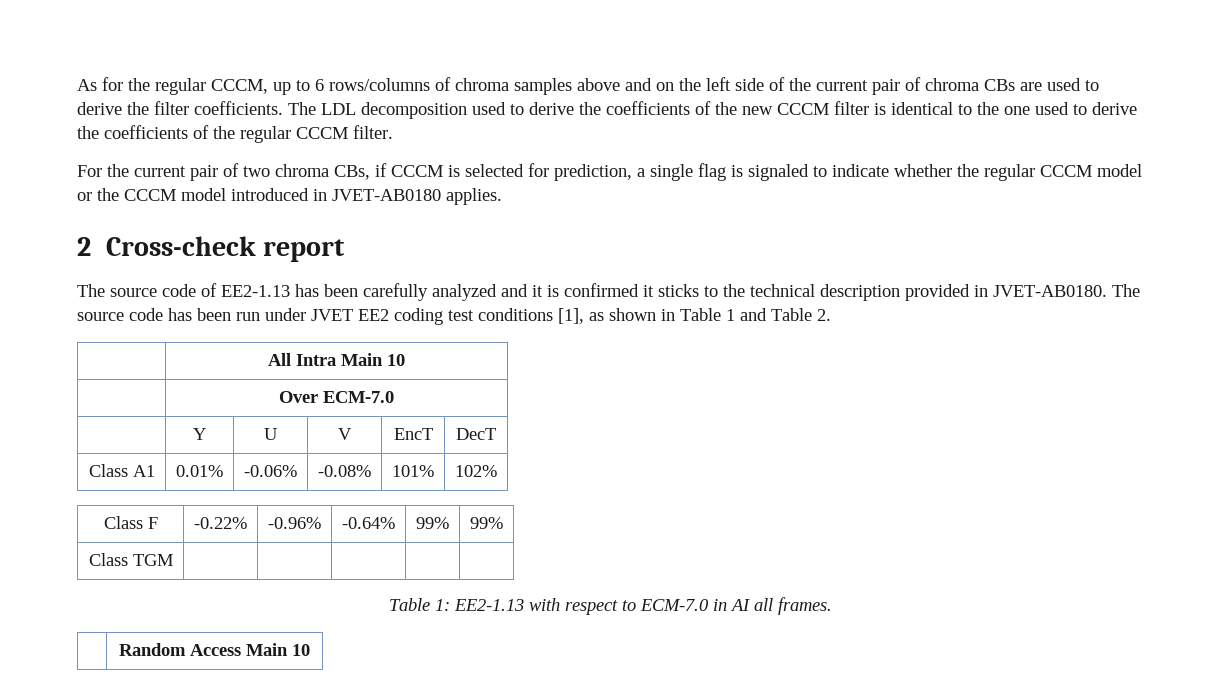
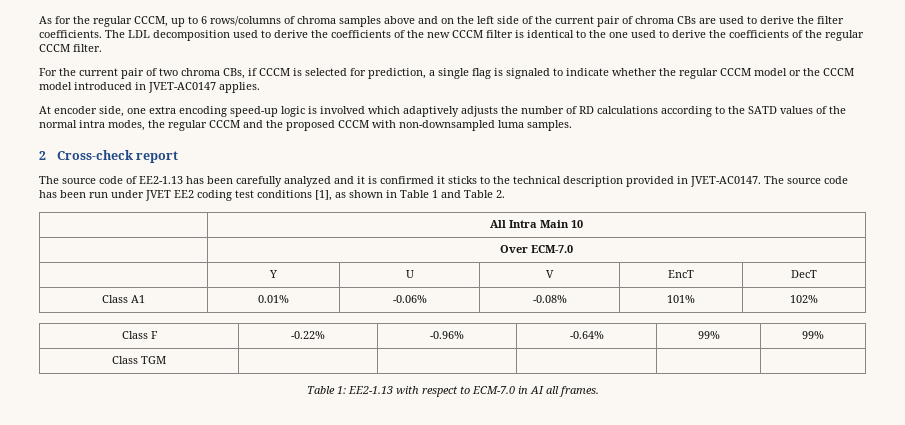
[332,189,441,201] JVET-AB0180 -> [148,82,216,93] JVET-AC0147
(502, 196) none -> [39,106,846,117] [39,120,572,131] // At encoder side, one extra encoding speed-up logic is involved which adaptively adjusts the number of RD calculations according to the SATD values of the normal intra modes, the regular CCCM and the proposed CCCM with non-downsampled luma samples.
[993,285,1107,297] JVET-AB0180. -> [690,176,761,187] JVET-AC0147.
[119,643,310,656] // | Random Access Main 10 -> (599, 391) none

